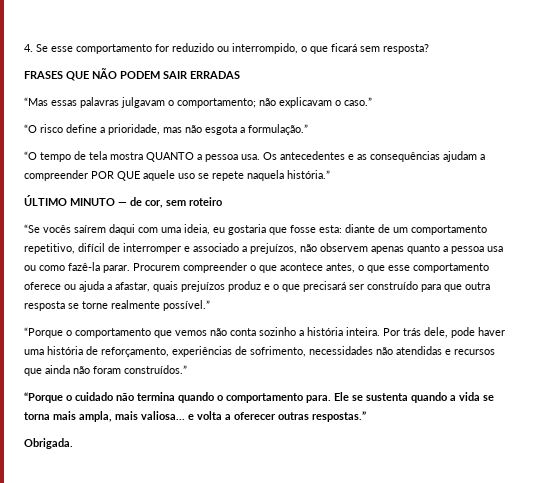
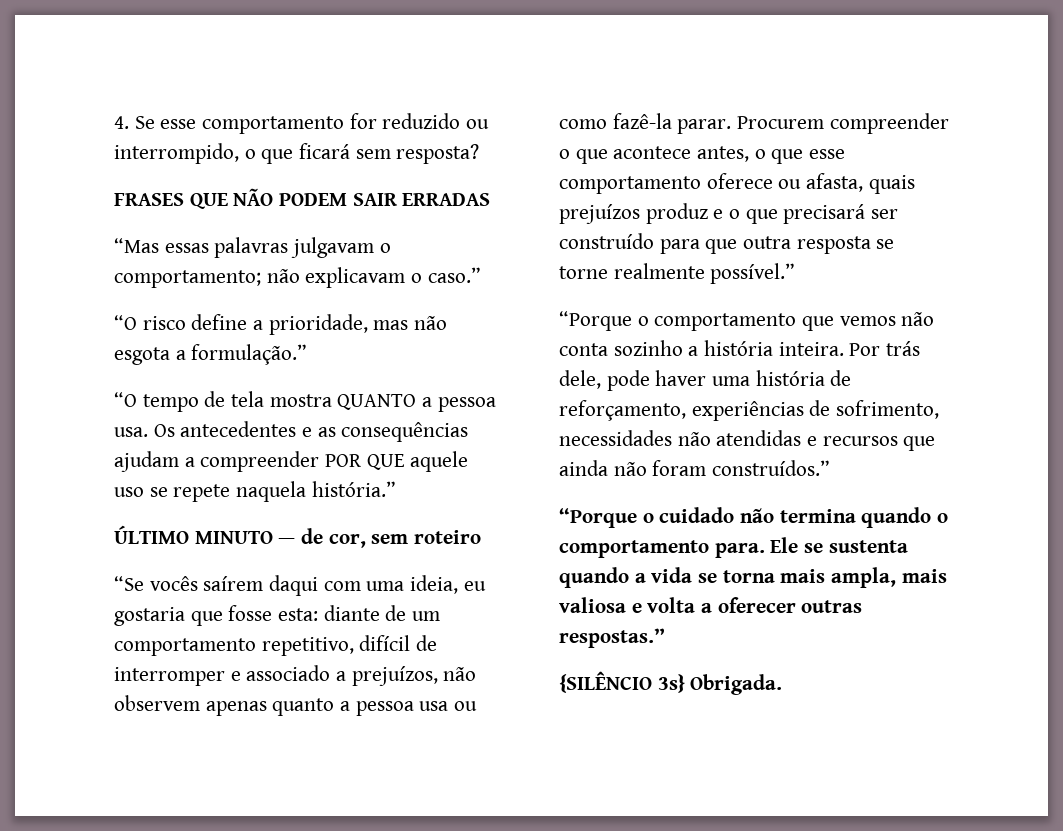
[79,281,150,292] ajuda a afastar, -> [806,173,864,192] afasta,
[141,411,185,420] valiosa... -> [559,597,626,613] valiosa
(366, 416) none -> [559,671,685,693] {SILÊNCIO 3s}

